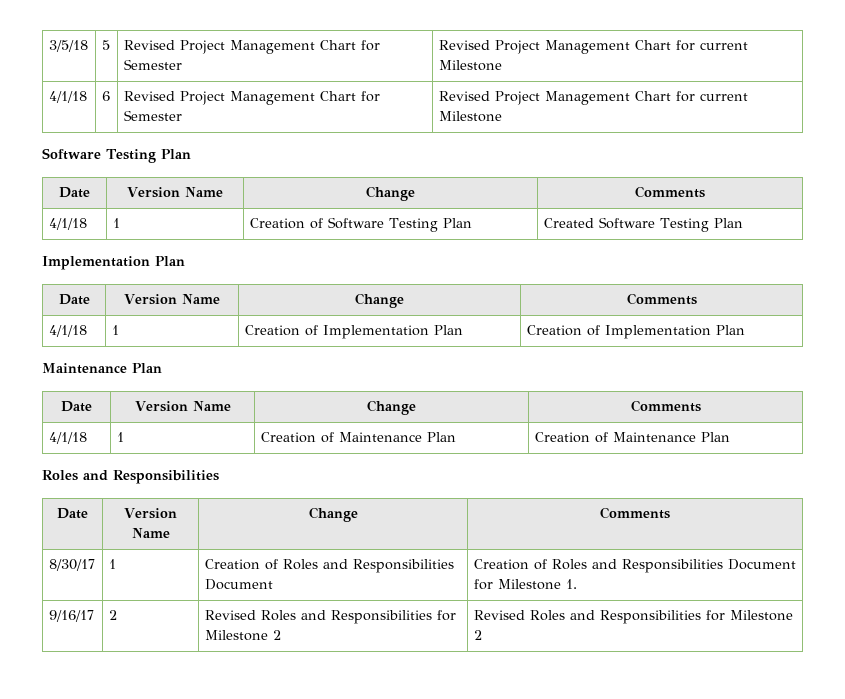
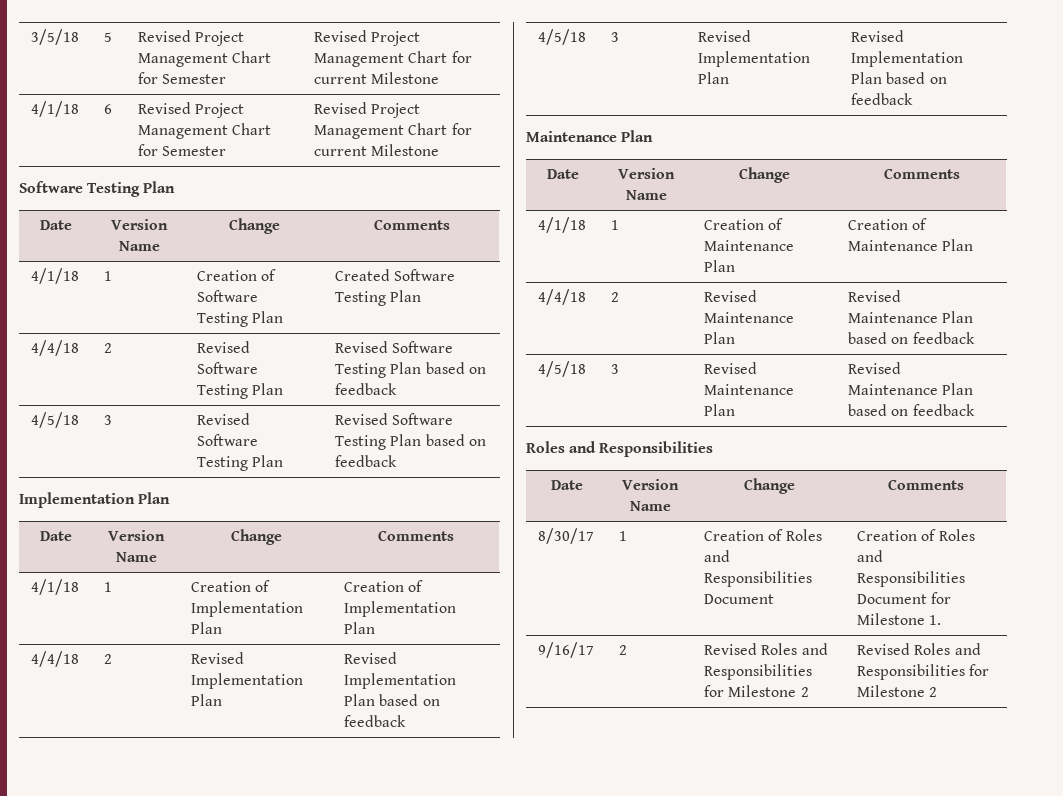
(743, 223) none -> [31,340,80,356] [104,343,113,353] [197,341,251,353] [197,362,259,374] [197,383,284,399] [335,341,454,353] [335,362,486,378] [335,383,398,395] [31,412,80,428] [104,415,113,425] [197,413,251,425] [197,434,259,446] [197,455,284,471] [335,413,454,425] [335,434,486,450] [335,455,398,467] // 4/4/18 | 2 | Revised Software Testing Plan | Revised Software Testing Plan based on feedback // 4/5/18 | 3 | Revised Software Testing Plan | Revised Software Testing Plan based on feedback
(745, 330) none -> [31,651,80,667] [104,654,113,664] [191,652,245,664] [191,673,304,689] [191,694,223,706] [344,652,398,664] [344,673,457,689] [344,694,440,706] [344,715,407,727] [538,29,587,45] [611,32,620,42] [698,30,752,42] [698,51,811,67] [698,72,730,84] [851,30,905,42] [851,51,964,67] [851,72,947,84] [851,93,914,105] // 4/4/18 | 2 | Revised Implementation Plan | Revised Implementation Plan based on feedback // 4/5/18 | 3 | Revised Implementation Plan | Revised Implementation Plan based on feedback
(730, 437) none -> [538,289,587,305] [611,292,620,302] [704,290,758,302] [704,312,795,323] [704,332,736,344] [848,290,902,302] [848,311,974,323] [848,332,975,344] [538,361,587,377] [611,364,620,374] [704,362,758,374] [704,384,795,395] [704,404,736,416] [848,362,902,374] [848,383,974,395] [848,404,975,416] // 4/4/18 | 2 | Revised Maintenance Plan | Revised Maintenance Plan based on feedback // 4/5/18 | 3 | Revised Maintenance Plan | Revised Maintenance Plan based on feedback

